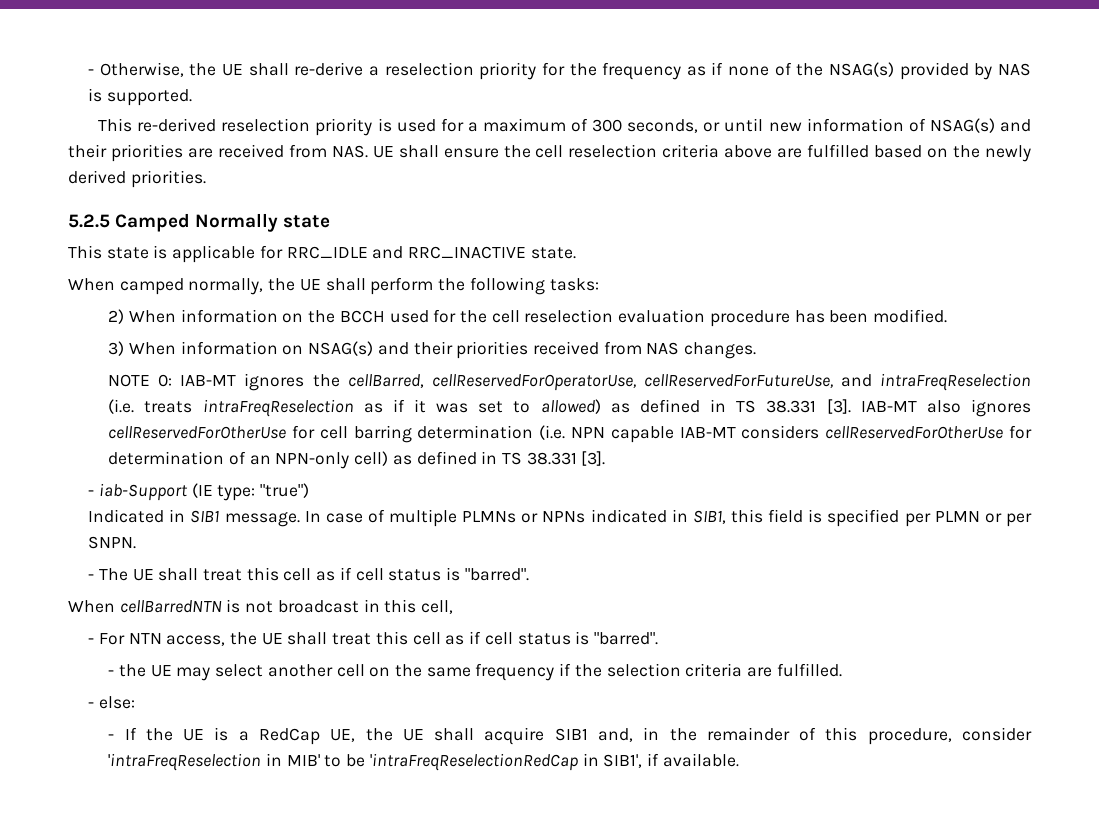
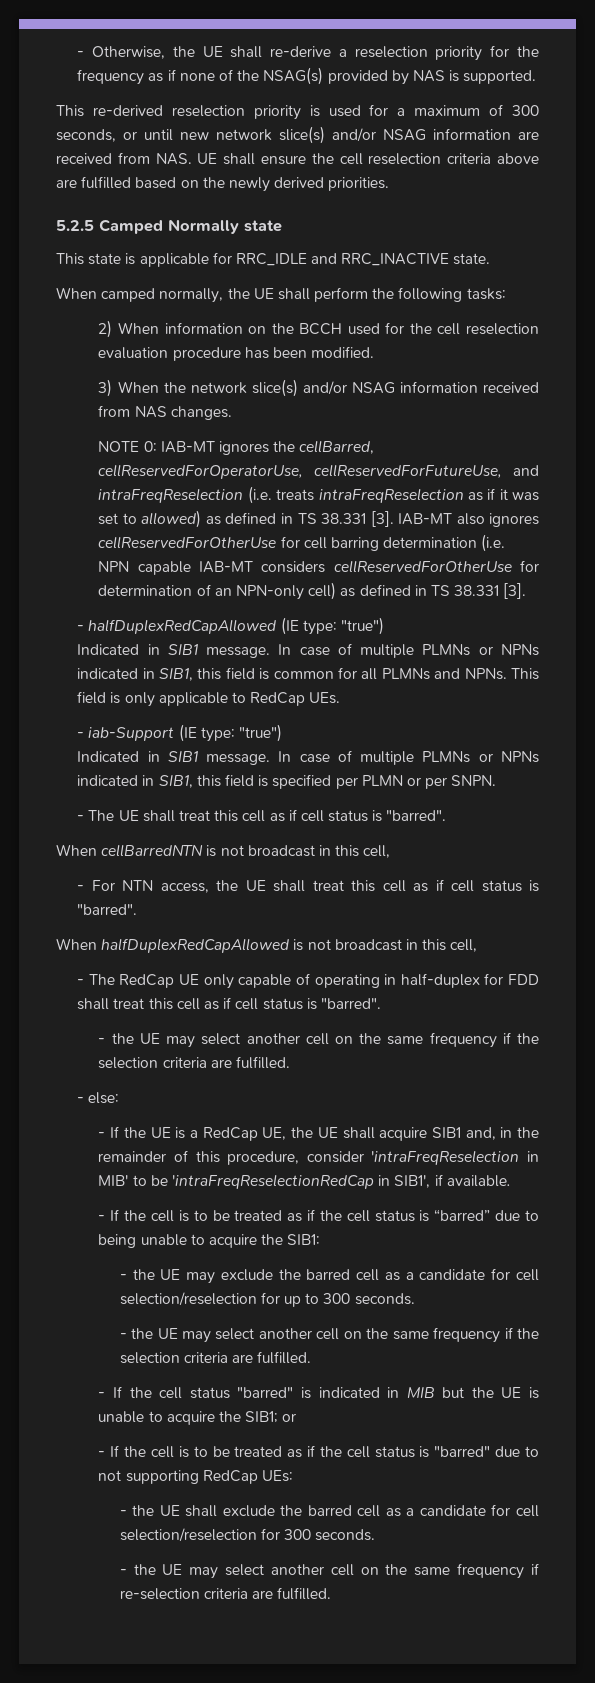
[806,118,1032,133] [68,144,183,162] information of NSAG(s) and their priorities -> [216,126,511,144] network slice(s) and/or NSAG information
[180,341,529,359] information on NSAG(s) and their priorities -> [163,379,478,397] the network slice(s) and/or NSAG information
(606, 458) none -> [77,617,384,635] [77,643,539,658] [77,667,539,681] [77,691,341,707] // - halfDuplexRedCapAllowed (IE type: "true") // Indicated in SIB1 message. In case of multiple PLMNs or NPNs indicated in SIB1, this field is common for all PLMNs and NPNs. This field is only applicable to RedCap UEs.
(658, 638) none -> [56,938,478,953] [77,973,539,989] [77,997,381,1010] // When halfDuplexRedCapAllowed is not broadcast in this cell, // - The RedCap UE only capable of operating in half-duplex for FDD shall treat this cell as if cell status is "barred".
(739, 760) none -> [98,1209,539,1222] [98,1234,321,1248] [119,1268,539,1284] [119,1292,415,1307] [119,1327,540,1343] [119,1351,312,1364] [98,1386,539,1399] [98,1411,297,1425] [98,1445,539,1458] [98,1470,294,1484] [119,1504,539,1517] [119,1528,376,1542] [119,1563,539,1579] [119,1587,332,1600] // - If the cell is to be treated as if the cell status is “barred” due to being unable to acquire the SIB1: // - the UE may exclude the barred cell as a candidate for cell selection/reselection for up to 300 seconds. // - the UE may select another cell on the same frequency if the selection criteria are fulfilled. // - If the cell status "barred" is indicated in MIB but the UE is unable to acquire the SIB1; or // - If the cell is to be treated as if the cell status is "barred" due to not supporting RedCap UEs: // - the UE shall exclude the barred cell as a candidate for cell selection/reselection for 300 seconds. // - the UE may select another cell on the same frequency if re-selection criteria are fulfilled.

